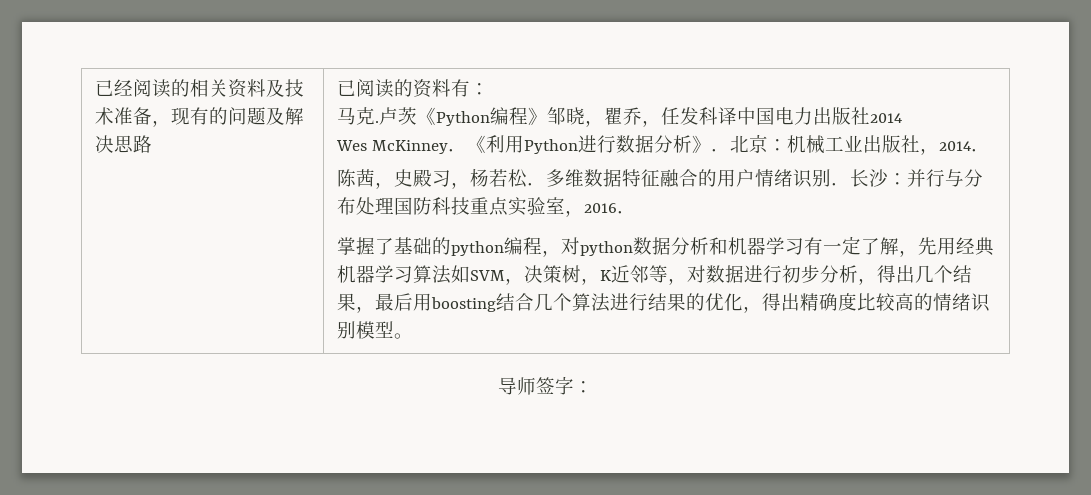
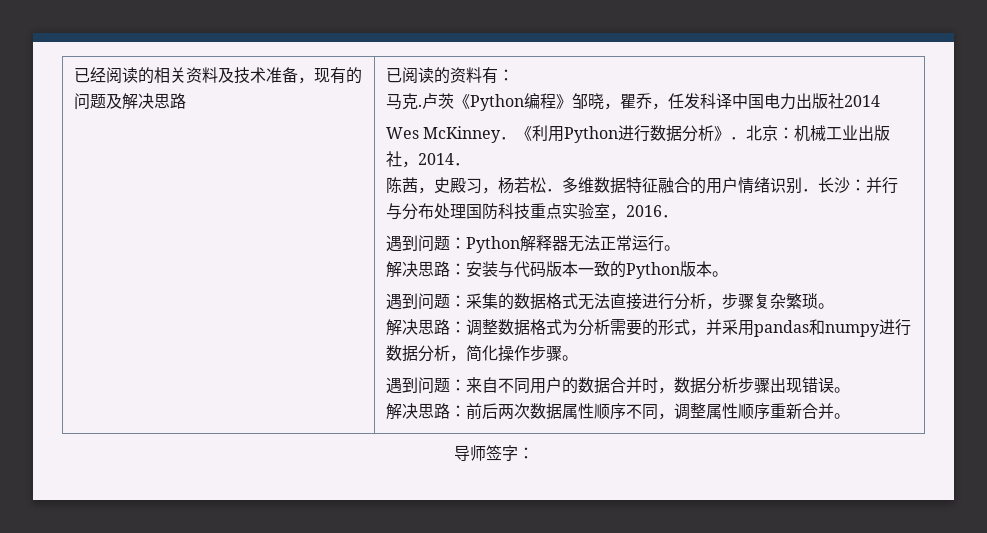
[337,236,996,257] [337,265,973,285] [337,293,991,313] [337,321,395,339] 掌握了基础的python编程，对python数据分析和机器学习有一定了解，先用经典机器学习算法如SVM，决策树，K近邻等，对数据进行初步分析，得出几个结果，最后用boosting结合几个算法进行结果的优化，得出精确度比较高的情绪识别模型 -> [386,235,681,253] [386,261,729,279] [386,293,835,310] [386,319,912,337] [386,345,579,362] [386,377,851,394] [386,403,835,420] 遇到问题：Python解释器无法正常运行。 // 解决思路：安装与代码版本一致的Python版本。 // 遇到问题：采集的数据格式无法直接进行分析，步骤复杂繁琐。 // 解决思路：调整数据格式为分析需要的形式，并采用pandas和numpy进行数据分析，简化操作步骤。 // 遇到问题：来自不同用户的数据合并时，数据分析步骤出现错误。 // 解决思路：前后两次数据属性顺序不同，调整属性顺序重新合并

